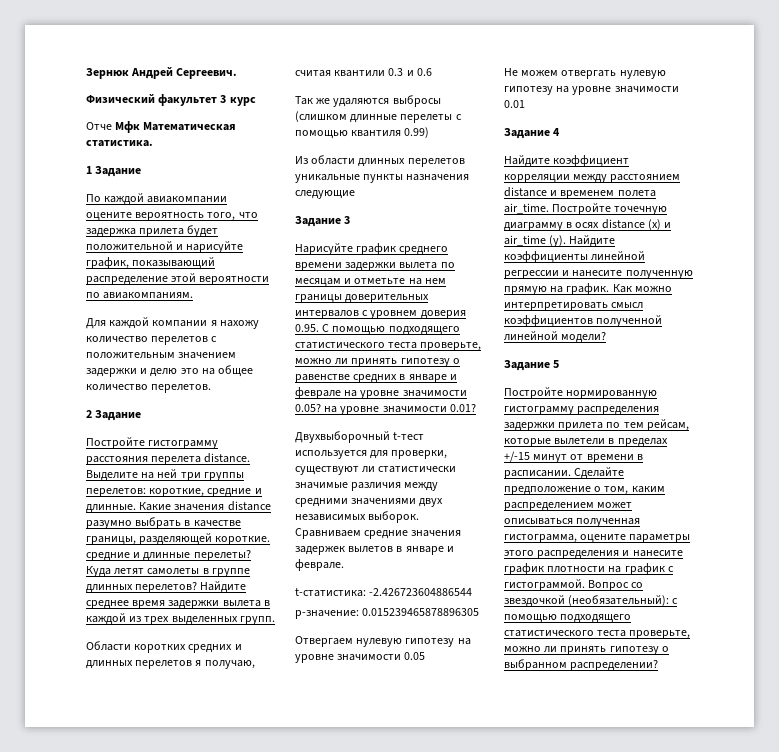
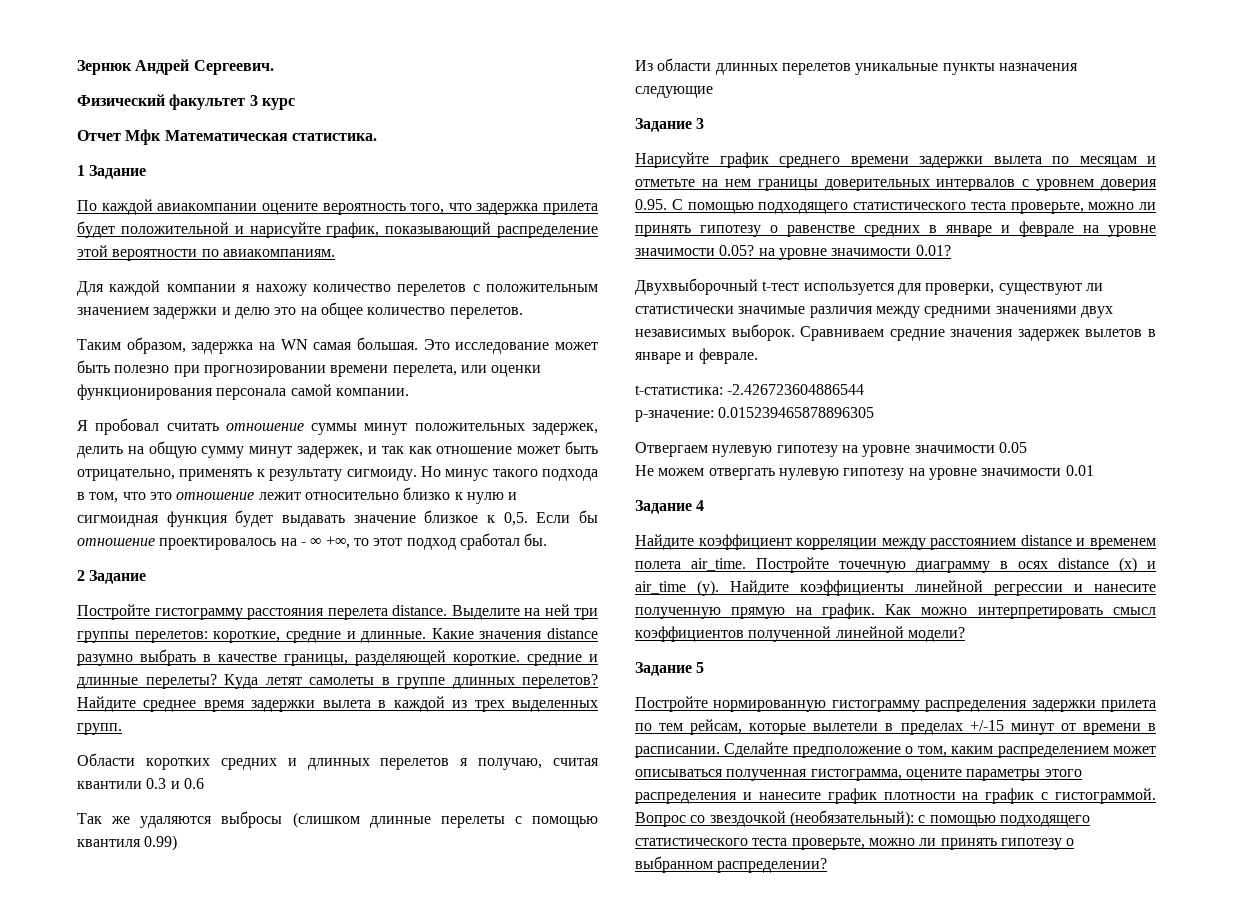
[86,122,112,130] Отче -> [77,130,121,141] Отчет
(212, 388) none -> [77,337,598,354] [77,360,542,377] [77,384,409,400] [77,418,598,435] [77,441,598,458] [77,466,598,481] [77,487,518,504] [77,510,599,527] [77,533,548,550] // Таким образом, задержка на WN самая большая. Это исследование может быть полезно при прогнозировании времени перелета, или оценки функционирования персонала самой компании. // Я пробовал считать отношение суммы минут положительных задержек, делить на общую сумму минут задержек, и так как отношение может быть отрицательно, применять к результату сигмоиду. Но минус такого подхода в том, что это отношение лежит относительно близко к нулю и сигмоидная функция будет выдавать значение близкое к 0,5. Если бы отношение проектировалось на - ∞ +∞, то этот подход сработал бы.

